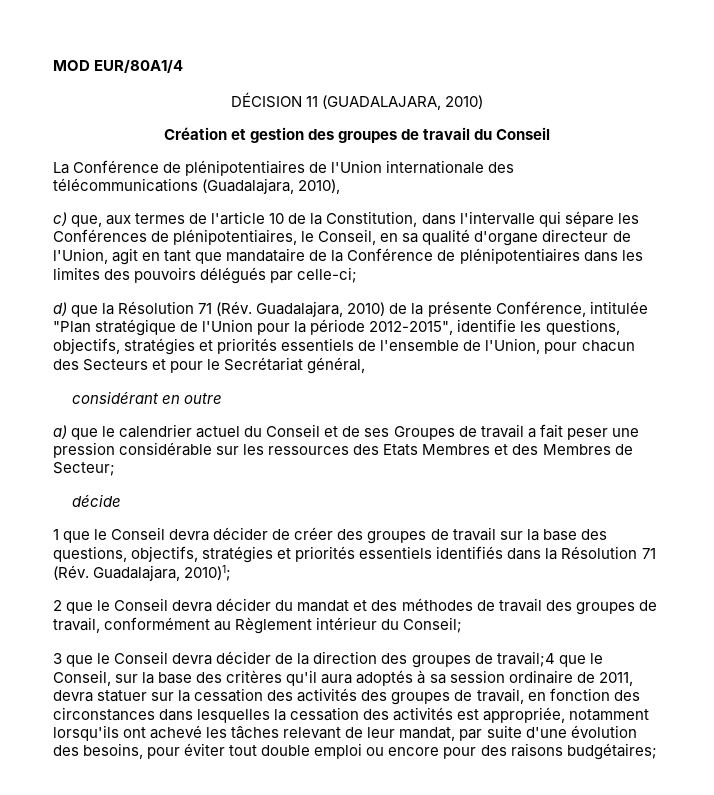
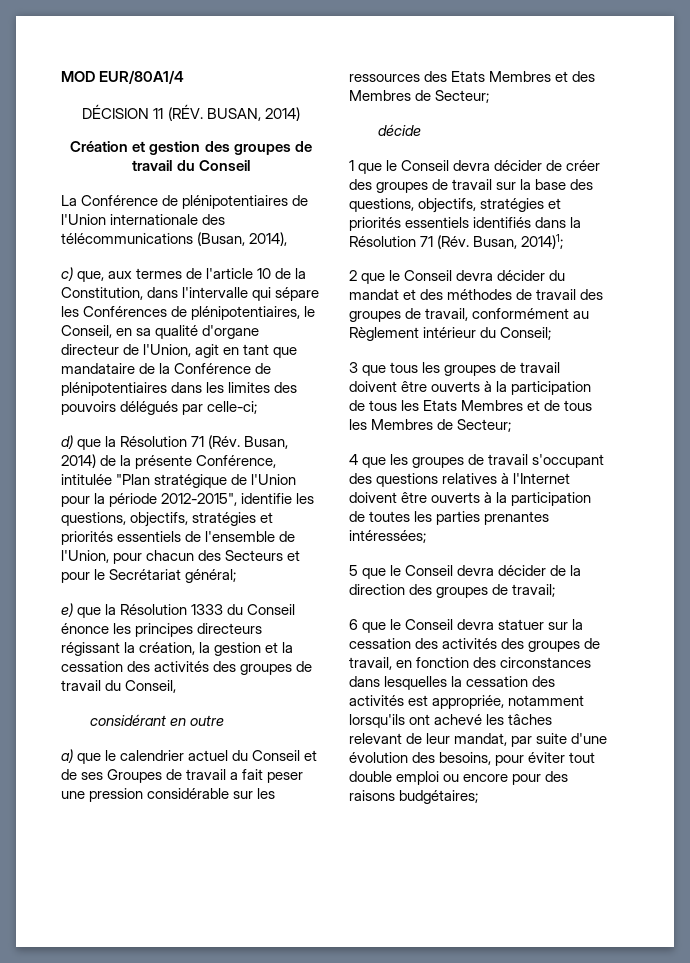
[322,95,484,110] (GUADALAJARA, 2010) -> [167,104,300,121] (RÉV. BUSAN, 2014)
[202,178,341,194] (Guadalajara, 2010), -> [197,232,288,246] (Busan, 2014),
[256,301,386,317] Guadalajara, 2010) -> [244,436,289,449] [61,454,96,468] Busan, 2014)
[307,357,366,374] général, -> [185,569,237,583] [61,603,296,618] [61,623,263,637] [61,642,294,656] [61,661,313,675] [61,680,177,693] général; // e) que la Résolution 1333 du Conseil énonce les principes directeurs régissant la création, la gestion et la cessation des activités des groupes de travail du Conseil,
[93,565,232,581] Guadalajara, 2010)1; -> [473,234,564,249] Busan, 2014)1;
(94, 661) none -> [390,362,561,376] [349,381,592,395] [349,400,593,411] [349,419,512,432] [349,454,605,468] [349,473,571,487] [349,492,592,506] [349,511,550,525] [349,530,426,543] [349,565,387,579] tous les groupes de travail doivent être ouverts à la participation de tous les Etats Membres et de tous les Membres de Secteur; // 4 que les groupes de travail s'occupant des questions relatives à l'Internet doivent être ouverts à la participation de toutes les parties prenantes intéressées; // 5 que
[496,651,603,667] [53,670,633,686] travail;4 que le Conseil, sur la base des critères qu'il aura adoptés à sa session ordinaire de 2011, -> [512,584,556,597] [349,619,454,633] travail; // 6 que le Conseil

